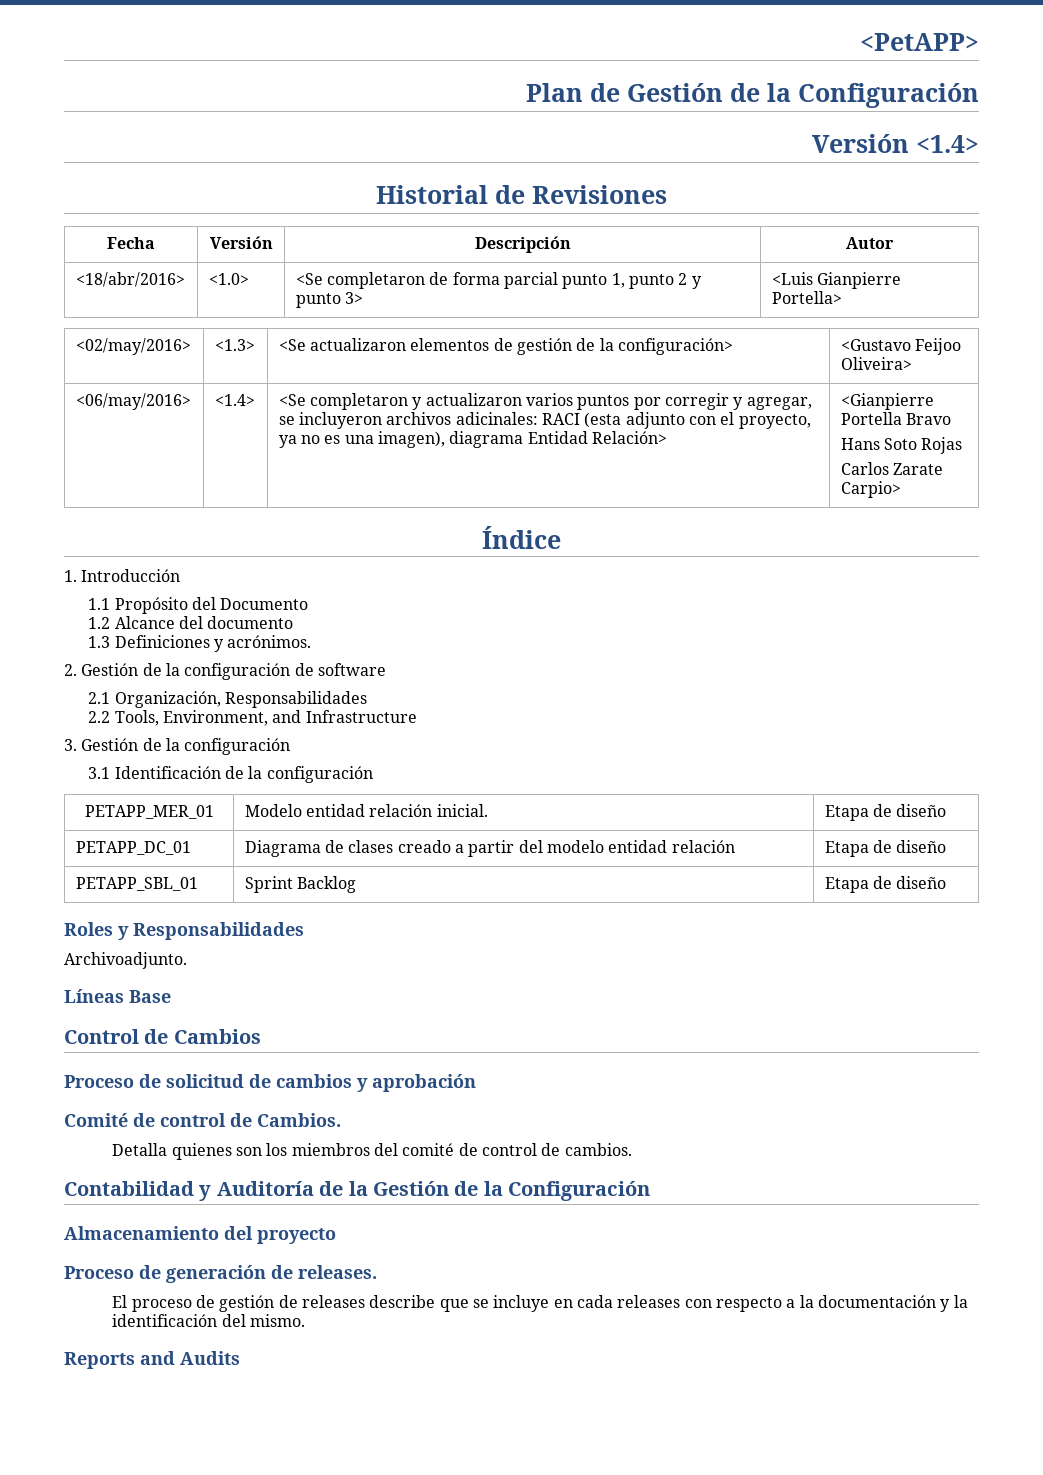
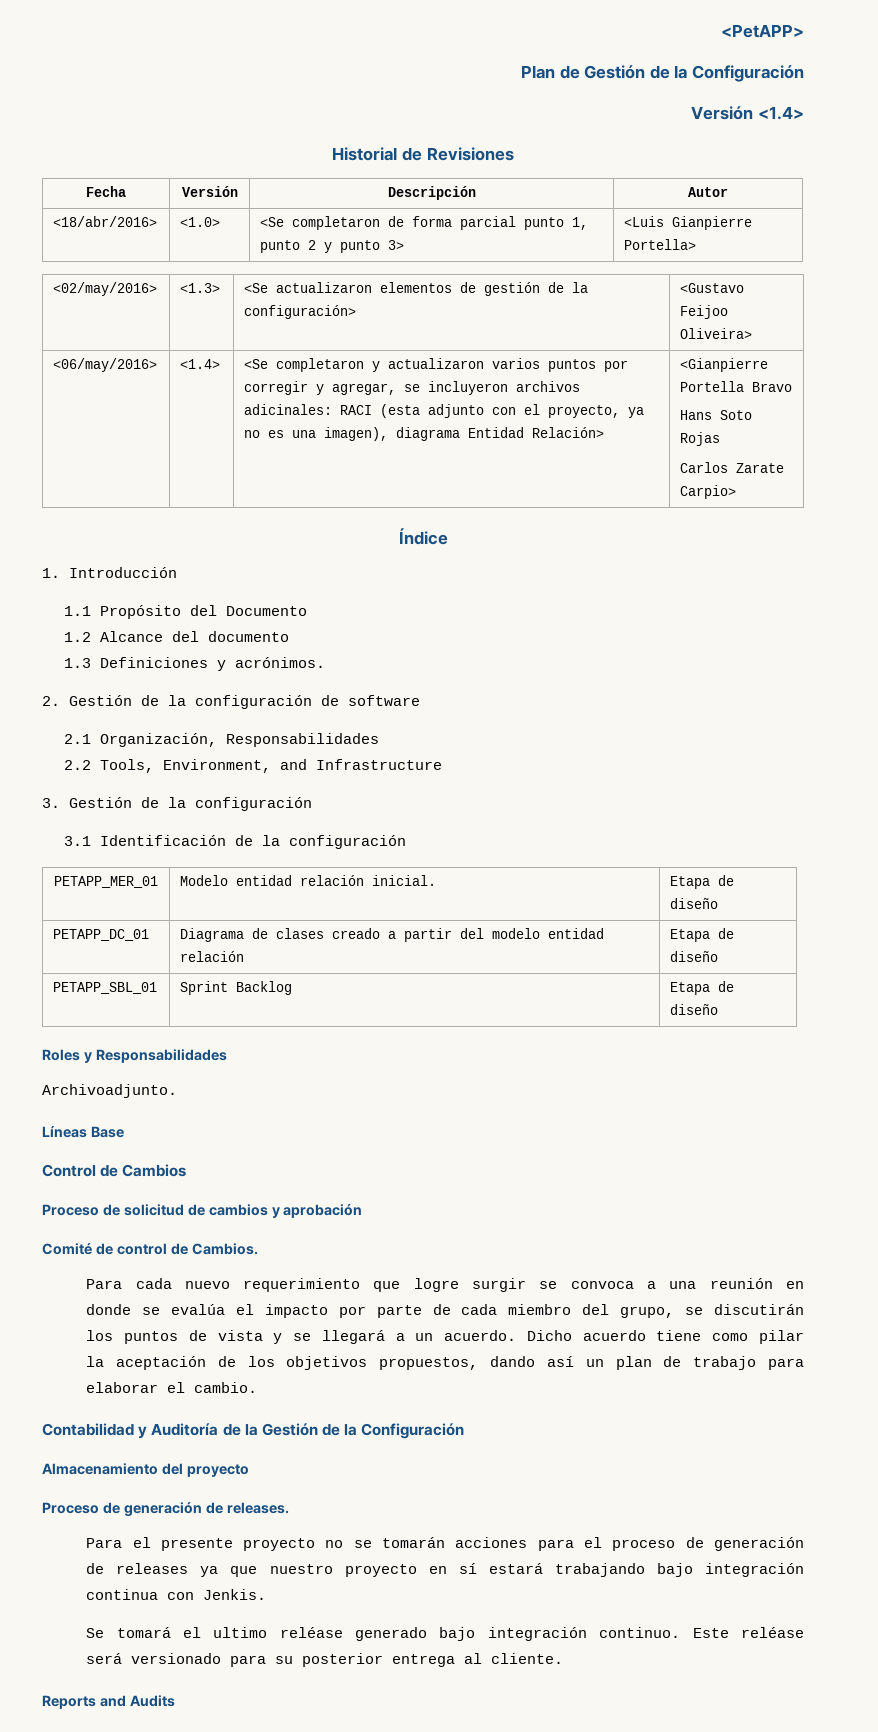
[112,1143,632,1160] Detalla quienes son los miembros del comité de control de cambios. -> [86,1278,804,1292] [86,1304,804,1318] [86,1330,804,1344] [86,1356,804,1370] [86,1382,258,1393] Para cada nuevo requerimiento que logre surgir se convoca a una reunión en donde se evalúa el impacto por parte de cada miembro del grupo, se discutirán los puntos de vista y se llegará a un acuerdo. Dicho acuerdo tiene como pilar la aceptación de los objetivos propuestos, dando así un plan de trabajo para elaborar el cambio.
[112,1295,128,1308] El -> [86,1537,603,1551] Para el presente proyecto no se tomarán acciones para el
[219,1295,275,1312] gestión -> [714,1537,804,1551] generación
[369,1295,968,1312] [112,1314,306,1327] describe que se incluye en cada releases con respecto a la documentación y la identificación del mismo. -> [200,1563,805,1577] [86,1589,267,1600] [86,1627,804,1641] [86,1653,564,1667] ya que nuestro proyecto en sí estará trabajando bajo integración continua con Jenkis. // Se tomará el ultimo reléase generado bajo integración continuo. Este reléase será versionado para su posterior entrega al cliente.

